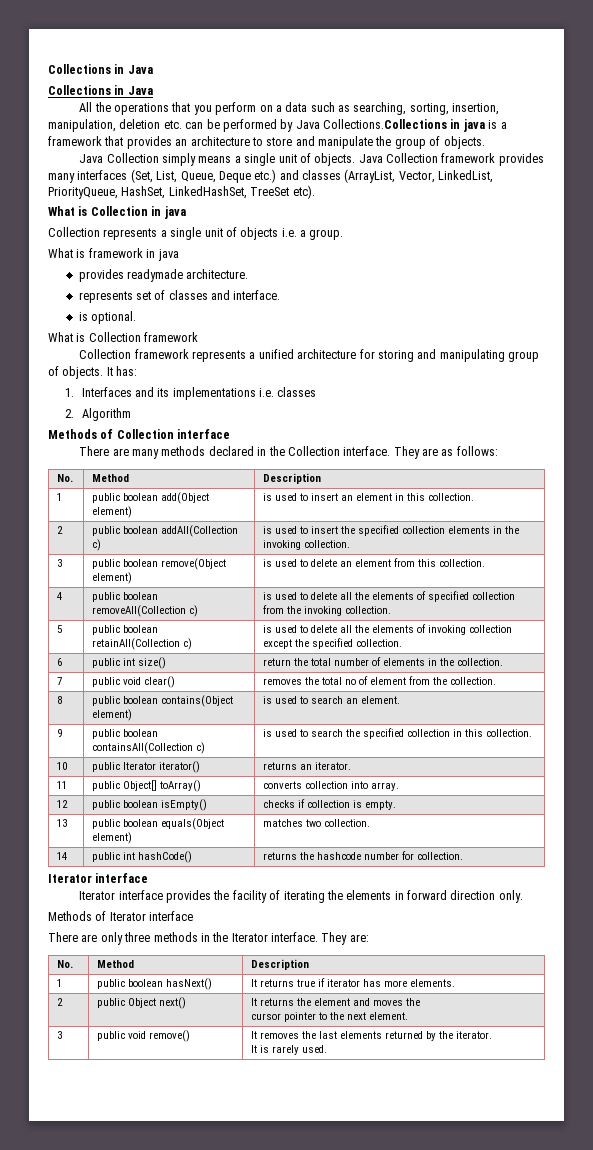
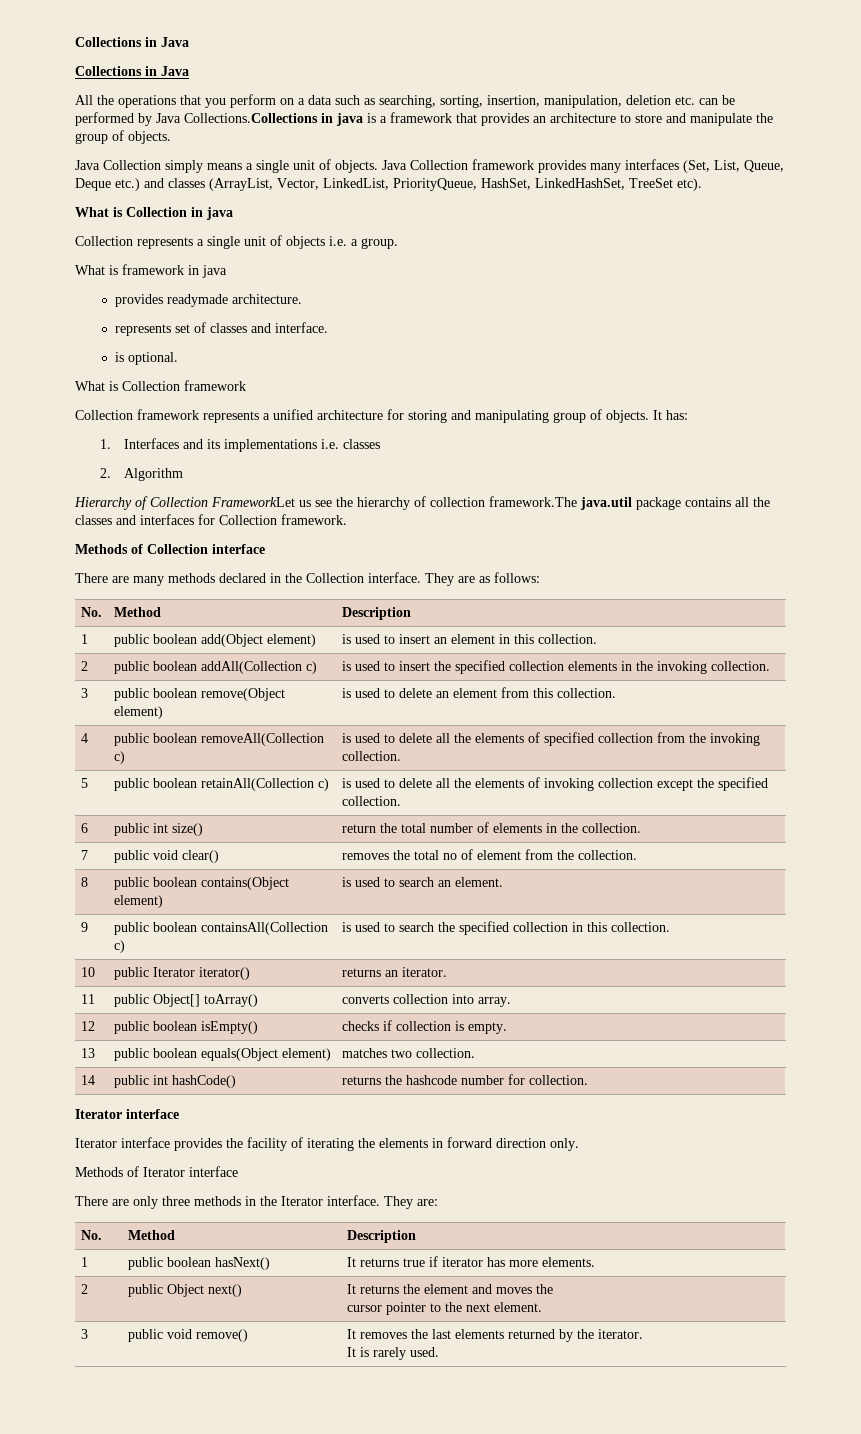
(131, 414) none -> [74,496,770,510] [75,514,347,525] // Hierarchy of Collection FrameworkLet us see the hierarchy of collection framework.The java.util package contains all the classes and interfaces for Collection framework.

